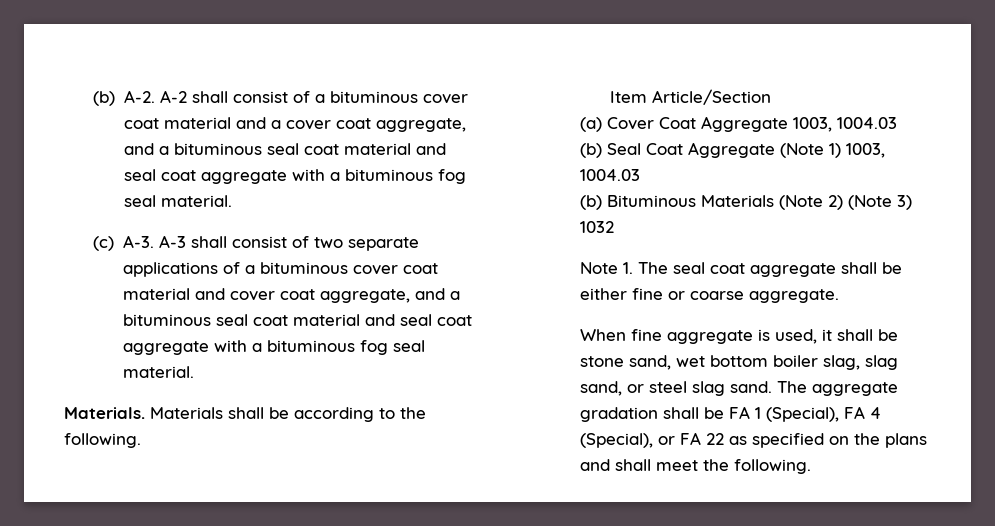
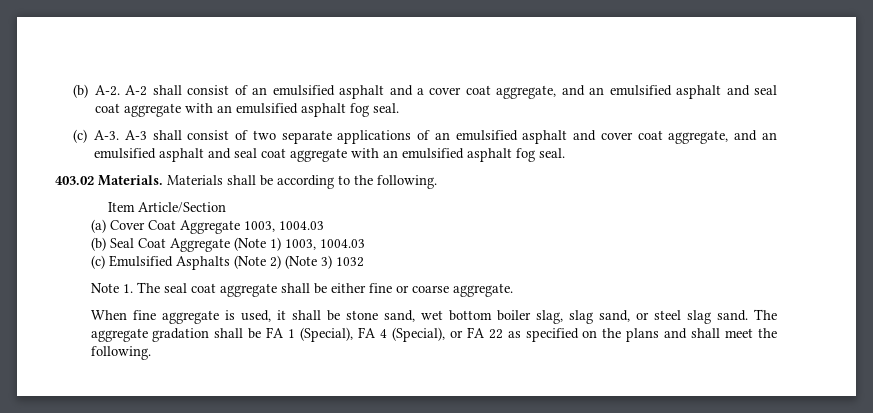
[314,91,468,104] [123,117,231,129] a bituminous cover coat material -> [252,85,385,99] an emulsified asphalt
[158,143,446,155] [123,169,466,184] [123,195,232,207] a bituminous seal coat material and seal coat aggregate with a bituminous fog seal material. -> [589,85,778,99] [95,103,400,117] an emulsified asphalt and seal coat aggregate with an emulsified asphalt fog seal.
[244,262,438,275] [122,288,190,300] a bituminous cover coat material -> [434,130,568,144] an emulsified asphalt
[449,291,460,300] [122,314,472,326] [122,340,425,355] [122,366,194,378] a bituminous seal coat material and seal coat aggregate with a bituminous fog seal material. // -> [761,132,777,140] [94,148,566,162] [55,176,94,185] an emulsified asphalt and seal coat aggregate with an emulsified asphalt fog seal. // 403.02
[580,195,775,210] (b) Bituminous Materials -> [90,255,230,270] (c) Emulsified Asphalts

